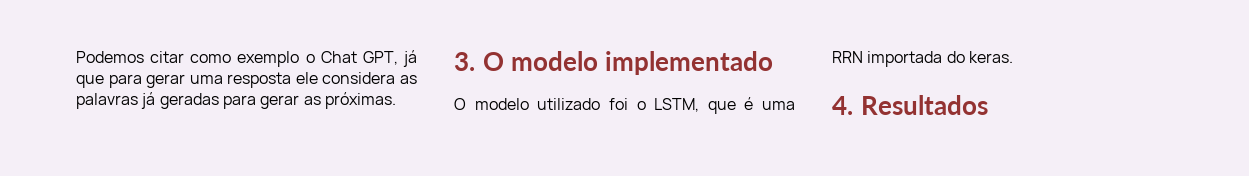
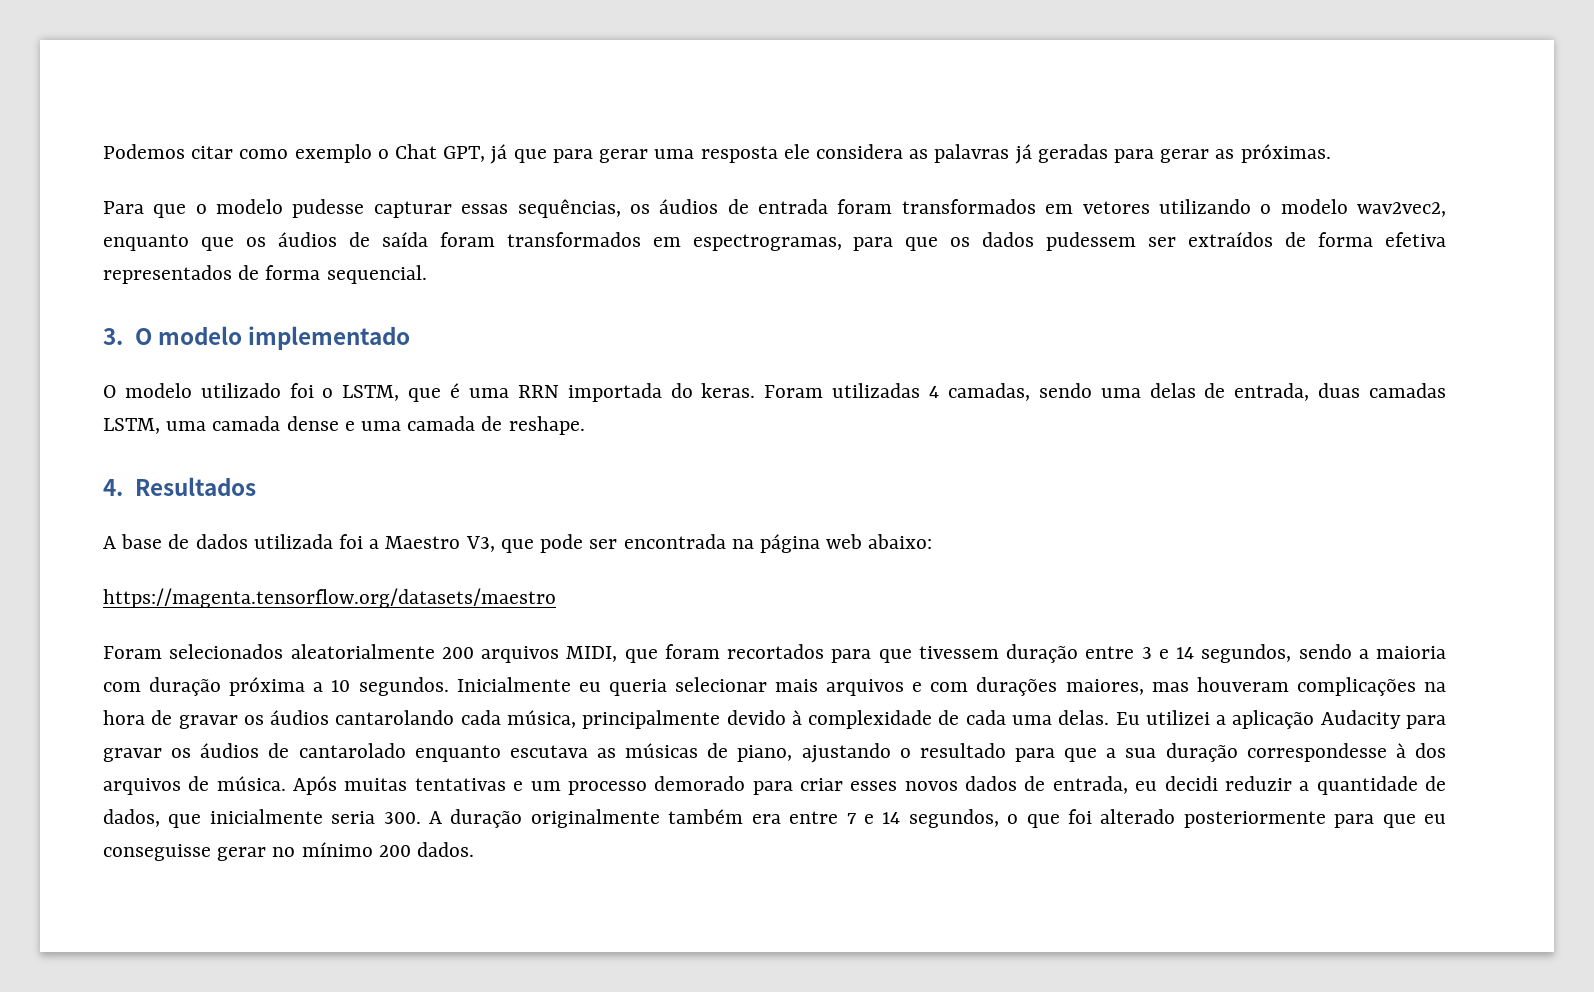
(396, 100) none -> [103,199,1447,218] [103,232,1447,251] [103,265,427,284] // Para que o modelo pudesse capturar essas sequências, os áudios de entrada foram transformados em vetores utilizando o modelo wav2vec2, enquanto que os áudios de saída foram transformados em espectrogramas, para que os dados pudessem ser extraídos de forma efetiva representados de forma sequencial.
[832,95,988,115] // 4. Resultados -> [764,383,1446,401] [103,416,585,435] [103,477,256,496] [103,534,933,553] [103,588,556,608] [103,644,1446,663] [103,677,1446,696] [103,710,1446,729] [103,743,1446,763] [103,776,1446,795] [103,809,1446,828] [103,842,475,861] Foram utilizadas 4 camadas, sendo uma delas de entrada, duas camadas LSTM, uma camada dense e uma camada de reshape. // 4. Resultados // A base de dados utilizada foi a Maestro V3, que pode ser encontrada na página web abaixo: // https://magenta.tensorflow.org/datasets/maestro // Foram selecionados aleatorialmente 200 arquivos MIDI, que foram recortados para que tivessem duração entre 3 e 14 segundos, sendo a maioria com duração próxima a 10 segundos. Inicialmente eu queria selecionar mais arquivos e com durações maiores, mas houveram complicações na hora de gravar os áudios cantarolando cada música, principalmente devido à complexidade de cada uma delas. Eu utilizei a aplicação Audacity para gravar os áudios de cantarolado enquanto escutava as músicas de piano, ajustando o resultado para que a sua duração correspondesse à dos arquivos de música. Após muitas tentativas e um processo demorado para criar esses novos dados de entrada, eu decidi reduzir a quantidade de dados, que inicialmente seria 300. A duração originalmente também era entre 7 e 14 segundos, o que foi alterado posteriormente para que eu conseguisse gerar no mínimo 200 dados.

